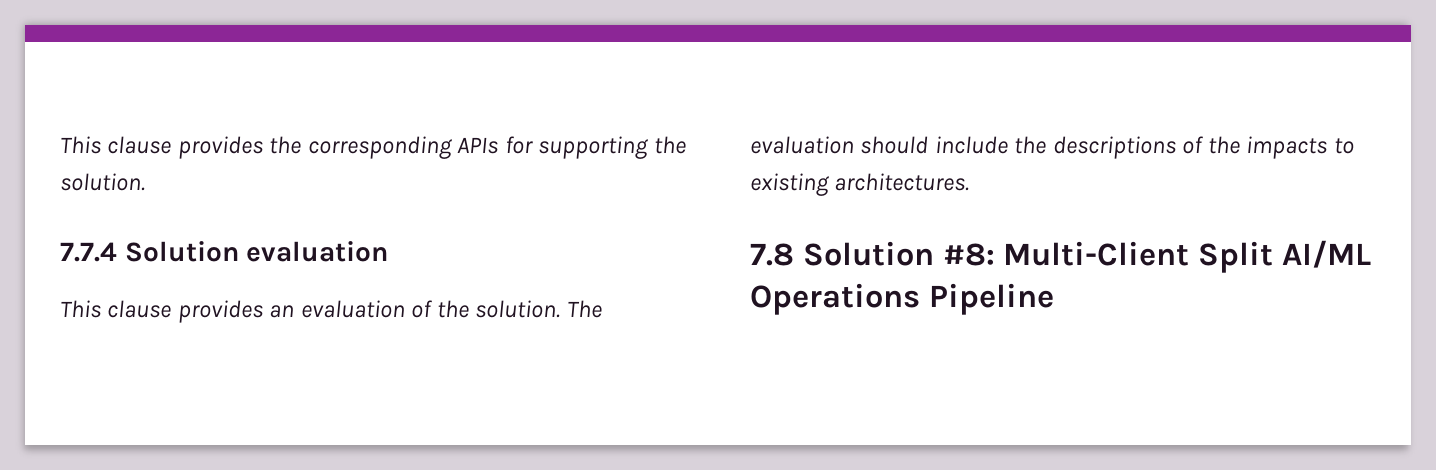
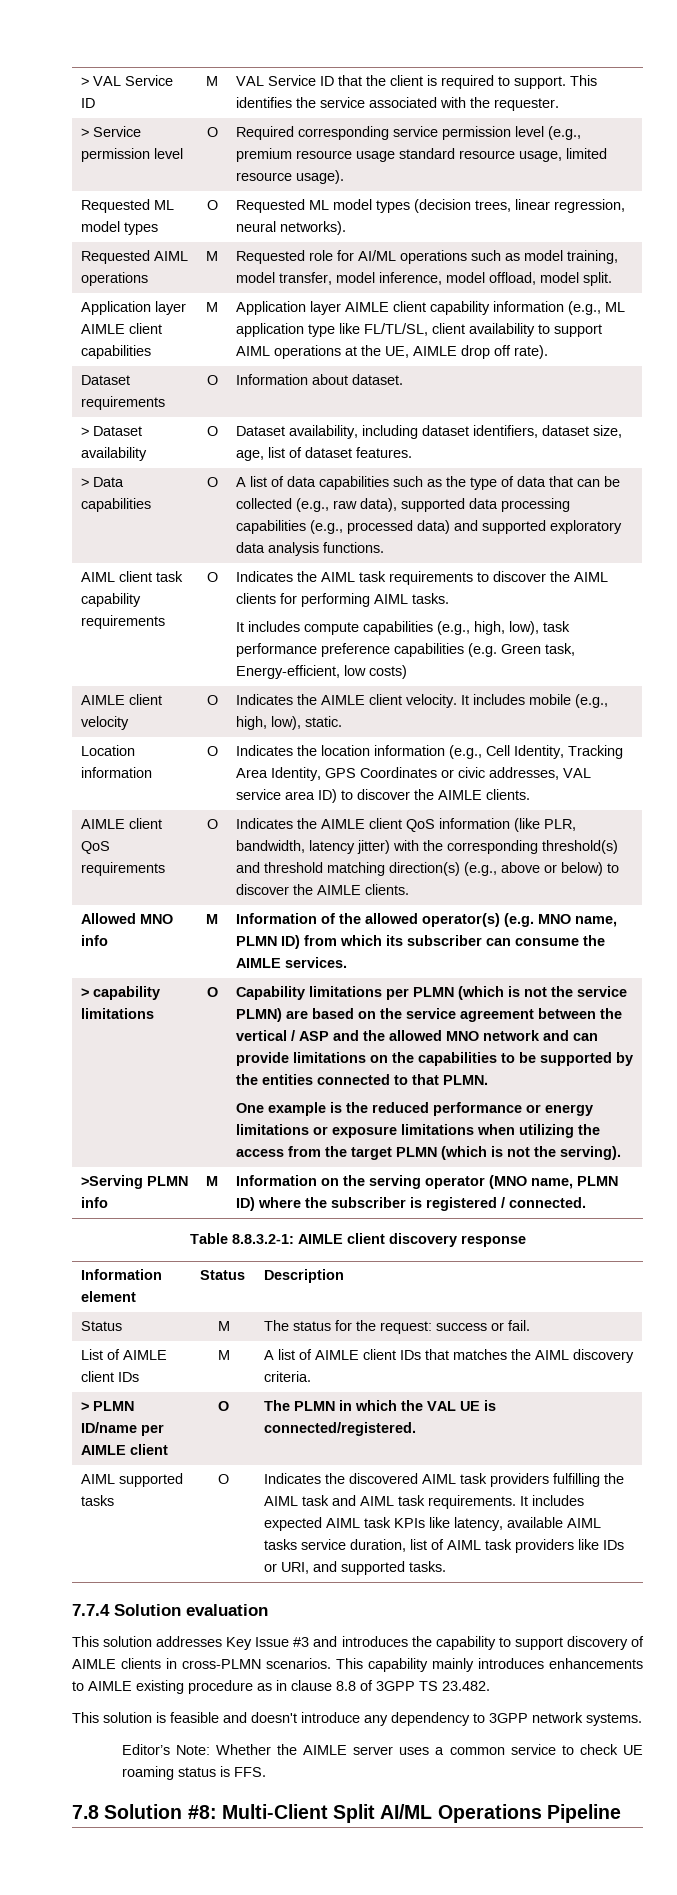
[60,136,686,159] [60,173,145,191] [60,241,389,262] [60,300,602,323] [750,136,1354,159] [750,173,970,196] This clause provides the corresponding APIs for supporting the solution. // 7.7.4 Solution evaluation // This clause provides an evaluation of the solution. The evaluation should include the descriptions of the impacts to existing architectures. -> [80,75,173,86] [80,98,95,108] [206,76,218,86] [235,75,597,89] [235,97,559,111] [80,126,141,137] [80,148,183,162] [206,127,218,137] [235,126,581,140] [235,148,607,162] [235,170,344,184] [80,199,174,213] [80,221,158,235] [206,200,218,210] [235,199,625,213] [235,221,346,235] [80,250,188,264] [80,272,148,286] [206,251,218,261] [235,250,618,264] [235,272,612,286] [80,301,186,315] [80,323,162,334] [80,345,151,359] [206,302,218,312] [235,301,625,315] [235,323,602,337] [235,345,548,359] [80,375,130,385] [80,396,165,410] [206,375,218,385] [235,374,403,385] [80,426,142,436] [80,447,147,461] [206,426,218,436] [235,425,622,439] [235,447,412,461] [80,477,124,487] [80,498,151,512] [206,477,218,487] [235,476,620,490] [235,498,570,512] [235,520,622,534] [235,542,384,556] [80,571,183,582] [80,593,141,607] [80,615,165,629] [206,572,218,582] [235,571,608,585] [235,593,449,607] [235,621,570,635] [235,643,575,657] [235,665,407,679] [80,694,162,705] [80,716,129,730] [206,695,218,705] [235,694,608,708] [235,716,342,730] [80,745,135,756] [80,767,152,778] [206,746,218,756] [235,745,623,759] [235,767,591,781] [235,789,530,803] [80,818,162,829] [80,841,110,854] [80,862,165,876] [206,819,218,829] [235,818,576,832] [235,840,618,854] [235,862,619,876] [235,884,409,895] [80,913,173,924] [80,935,108,946] [206,914,218,924] [235,913,617,927] [235,935,605,949] [235,957,347,968] [80,986,160,1000] [80,1008,154,1019] [206,987,218,997] [235,986,627,1000] [235,1008,622,1022] [235,1030,598,1041] [235,1052,633,1066] [235,1074,488,1085] [235,1102,593,1116] [235,1124,600,1138] [235,1146,621,1160] [80,1175,188,1189] [80,1197,108,1208] [206,1176,218,1186] [235,1175,618,1189] [235,1197,586,1211] [189,1233,526,1247] [80,1269,162,1280] [80,1291,136,1302] [199,1270,245,1280] [263,1269,344,1283] [80,1321,122,1331] [217,1321,230,1331] [263,1320,530,1334] [80,1349,167,1360] [80,1371,139,1382] [217,1350,230,1360] [263,1349,634,1363] [263,1371,311,1382] [80,1401,134,1411] [80,1422,164,1436] [80,1444,168,1455] [218,1401,229,1411] [263,1400,496,1411] [263,1422,416,1436] [80,1473,183,1487] [80,1495,114,1506] [218,1474,229,1484] [263,1473,624,1487] [263,1495,584,1509] [263,1517,601,1531] [263,1539,624,1553] [263,1561,446,1575] [72,1604,268,1616] [72,1636,645,1650] [72,1658,643,1672] [72,1680,490,1694] [72,1712,642,1726] [121,1744,643,1755] [121,1766,266,1780] > VAL Service ID | M | VAL Service ID that the client is required to support. This identifies the service associated with the requester. // > Service permission level | O | Required corresponding service permission level (e.g., premium resource usage standard resource usage, limited resource usage). // Requested ML model types | O | Requested ML model types (decision trees, linear regression, neural networks). // Requested AIML operations | M | Requested role for AI/ML operations such as model training, model transfer, model inference, model offload, model split. // Application layer AIMLE client capabilities | M | Application layer AIMLE client capability information (e.g., ML application type like FL/TL/SL, client availability to support AIML operations at the UE, AIMLE drop off rate). // Dataset requirements | O | Information about dataset. // > Dataset availability | O | Dataset availability, including dataset identifiers, dataset size, age, list of dataset features. // > Data capabilities | O | A list of data capabilities such as the type of data that can be collected (e.g., raw data), supported data processing capabilities (e.g., processed data) and supported exploratory data analysis functions. // AIML client task capability requirements | O | Indicates the AIML task requirements to discover the AIML clients for performing AIML tasks. // It includes compute capabilities (e.g., high, low), task performance preference capabilities (e.g. Green task, Energy-efficient, low costs) // AIMLE client velocity | O | Indicates the AIMLE client velocity. It includes mobile (e.g., high, low), static. // Location information | O | Indicates the location information (e.g., Cell Identity, Tracking Area Identity, GPS Coordinates or civic addresses, VAL service area ID) to discover the AIMLE clients. // AIMLE client QoS requirements | O | Indicates the AIMLE client QoS information (like PLR, bandwidth, latency jitter) with the corresponding threshold(s) and threshold matching direction(s) (e.g., above or below) to discover the AIMLE clients. // Allowed MNO info | M | Information of the allowed operator(s) (e.g. MNO name, PLMN ID) from which its subscriber can consume the AIMLE services. // > capability limitations | O | Capability limitations per PLMN (which is not the service PLMN) are based on the service agreement between the vertical / ASP and the allowed MNO network and can provide limitations on the capabilities to be supported by the entities connected to that PLMN. // One example is the reduced performance or energy limitations or exposure limitations when utilizing the access from the target PLMN (which is not the serving). // >Serving PLMN info | M | Information on the serving operator (MNO name, PLMN ID) where the subscriber is registered / connected. // Table 8.8.3.2-1: AIMLE client discovery response // Information element | Status | Description // Status | M | The status for the request: success or fail. // List of AIMLE client IDs | M | A list of AIMLE client IDs that matches the AIML discovery criteria. // > PLMN ID/name per AIMLE client | O | The PLMN in which the VAL UE is connected/registered. // AIML supported tasks | O | Indicates the discovered AIML task providers fulfilling the AIML task and AIML task requirements. It includes expected AIML task KPIs like latency, available AIML tasks service duration, list of AIML task providers like IDs or URI, and supported tasks. // 7.7.4 Solution evaluation // This solution addresses Key Issue #3 and introduces the capability to support discovery of AIMLE clients in cross-PLMN scenarios. This capability mainly introduces enhancements to AIMLE existing procedure as in clause 8.8 of 3GPP TS 23.482. // This solution is feasible and doesn't introduce any dependency to 3GPP network systems. // Editor’s Note: Whether the AIMLE server uses a common service to check UE roaming status is FFS.

